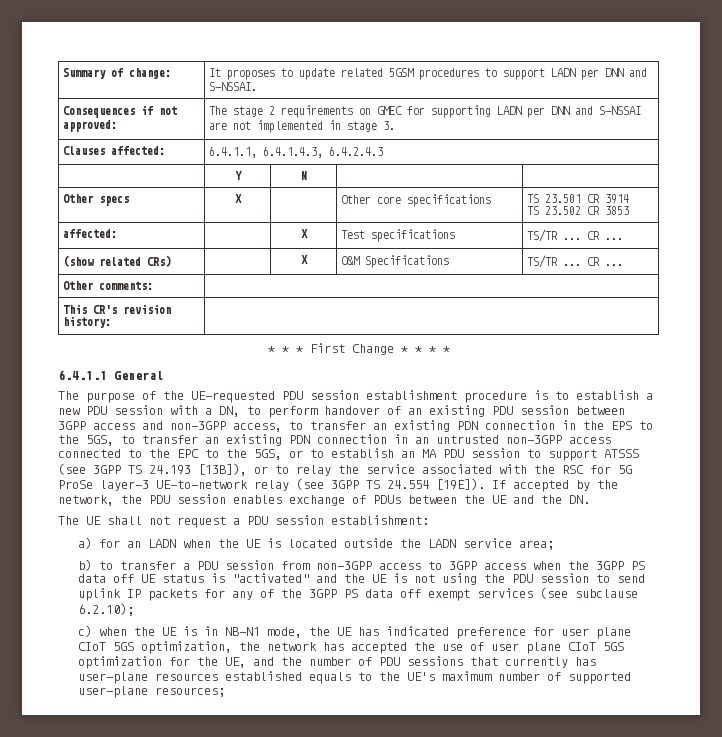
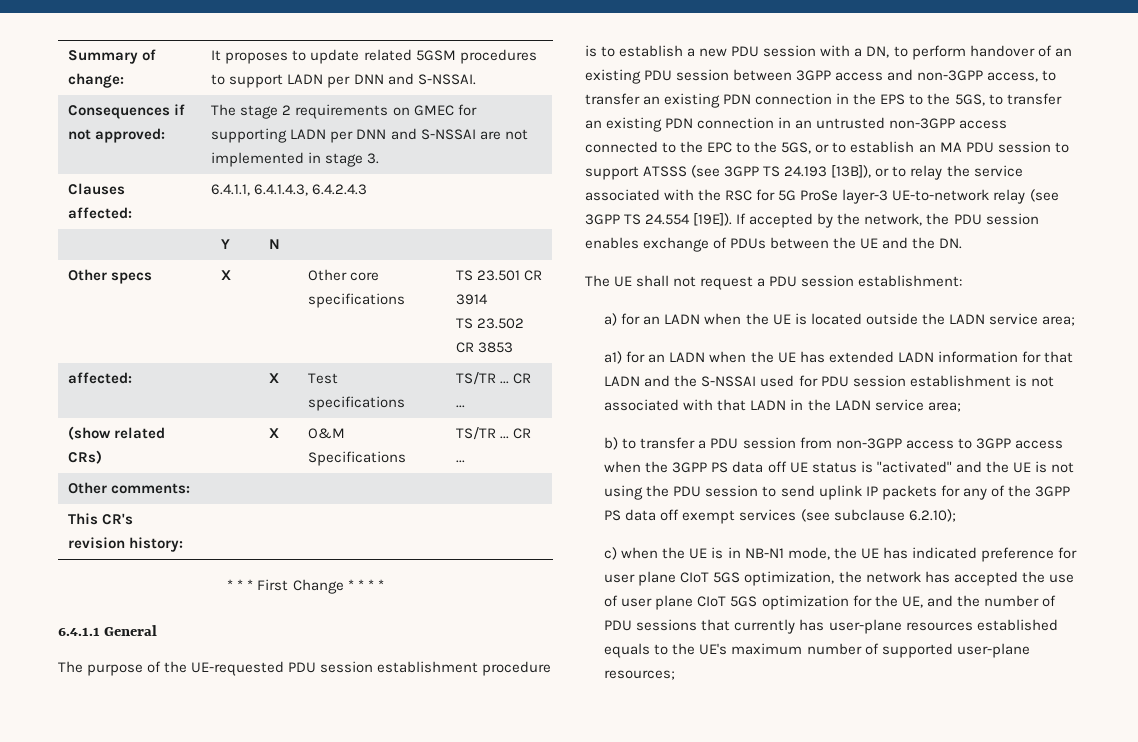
(555, 545) none -> [604,351,1073,364] [604,375,1054,387] [604,399,961,412] // a1) for an LADN when the UE has extended LADN information for that LADN and the S-NSSAI used for PDU session establishment is not associated with that LADN in the LADN service area;

